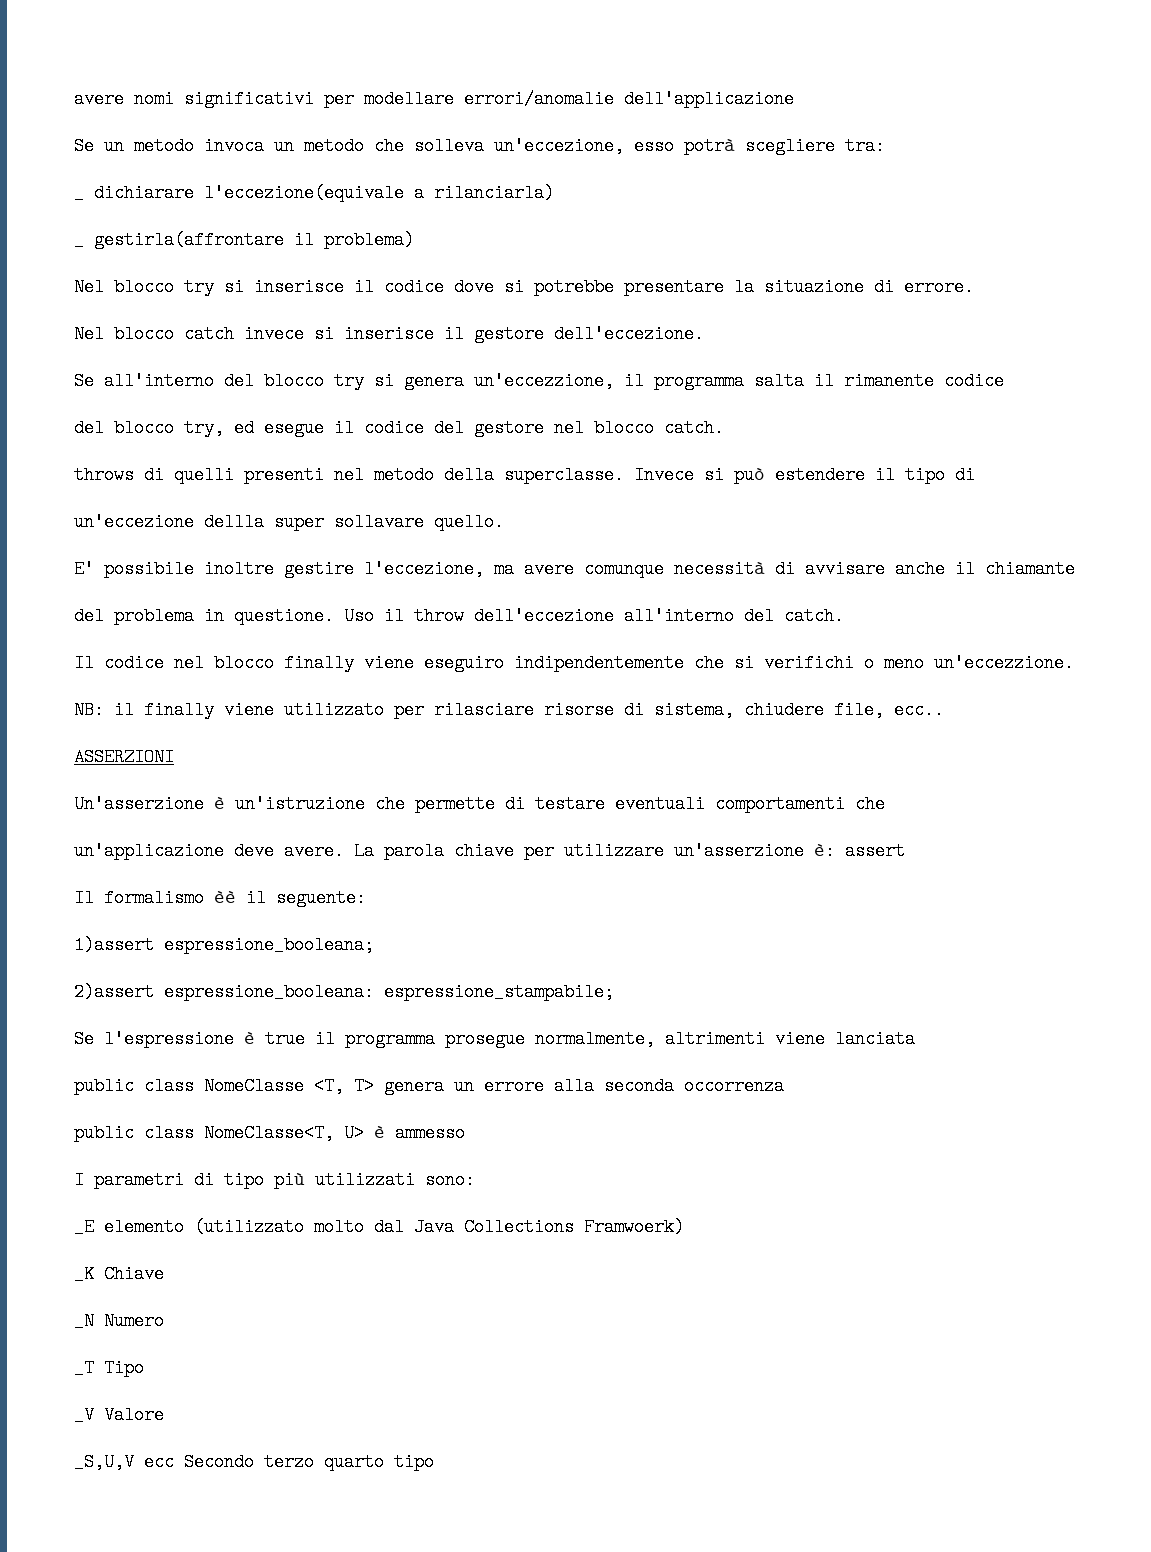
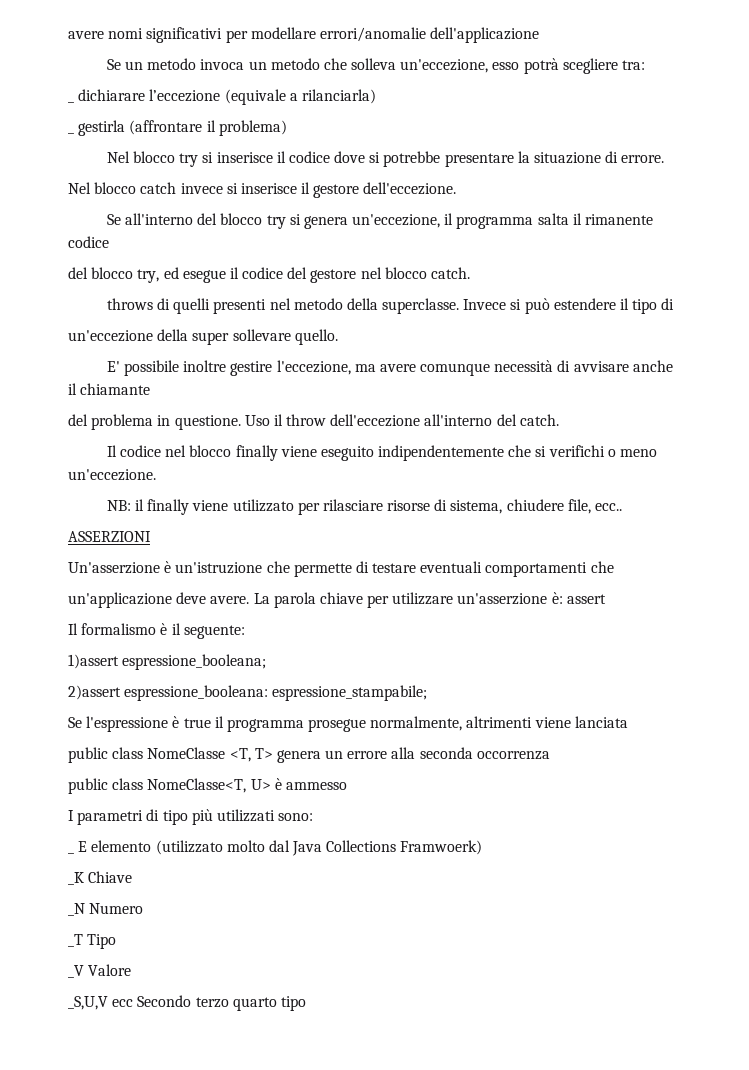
[204,184,404,202] l'eccezione(equivale -> [149,89,286,105] l’eccezione (equivale
[94,231,284,249] gestirla(affrontare -> [78,120,203,136] gestirla (affrontare
[474,372,614,390] un'eccezzione, -> [352,214,441,228] un'eccezione,
[204,513,424,531] dellla super sollavare -> [157,329,291,345] della super sollevare
[424,654,504,672] eseguiro -> [320,446,374,461] eseguito
[934,654,1074,672] un'eccezzione. -> [68,469,156,481] un'eccezione.
[214,891,236,903] èè -> [160,623,168,635] è
[74,1218,94,1236] _E -> [68,852,74,854] [78,841,88,852] _ E

